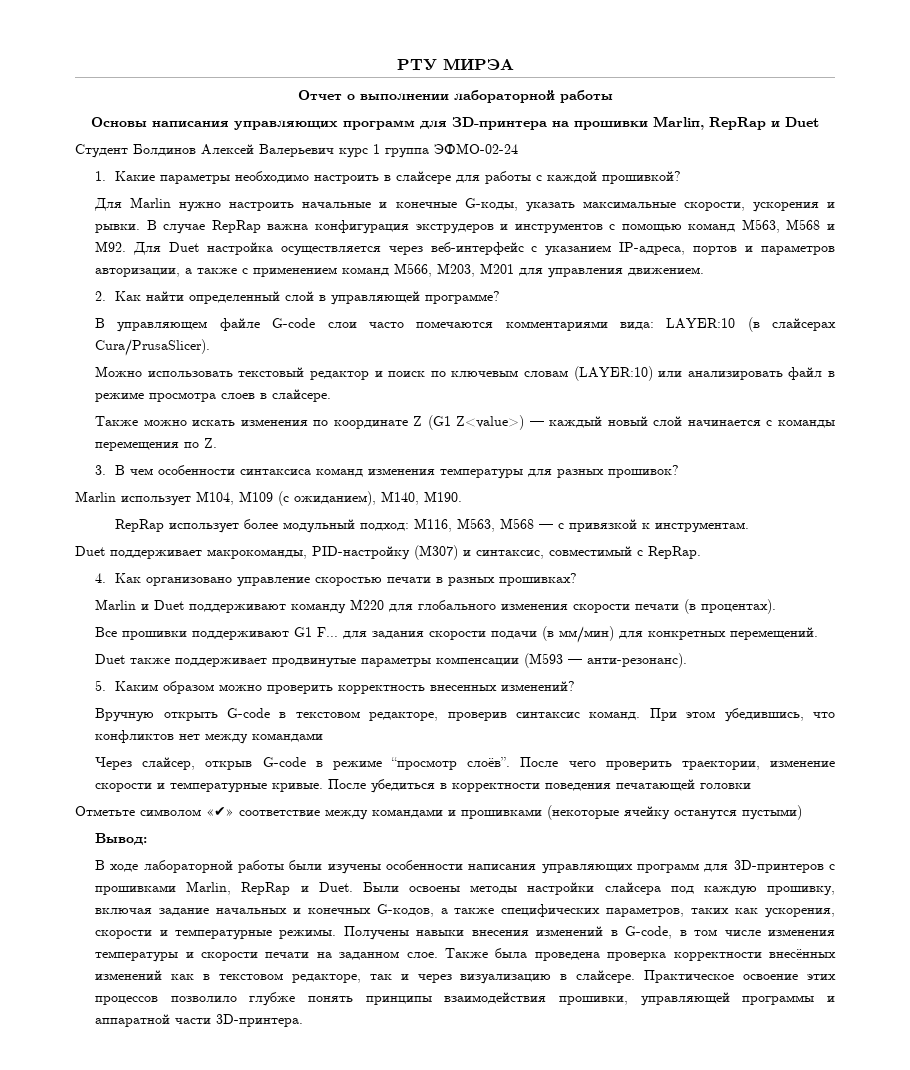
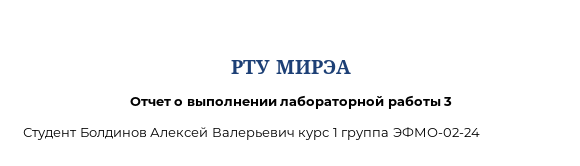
[91,116,819,130] // Основы написания управляющих программ для ЗD-принтера на прошивки Marliп, RepRap и Duet -> [443,97,453,106] 3
[95,171,682,184] [94,197,835,212] [95,219,835,234] [95,241,835,256] [95,263,705,278] [95,291,501,305] [95,317,836,332] [95,339,211,356] [95,366,836,381] [95,389,332,402] [95,415,835,430] [95,438,218,451] [95,465,680,479] [75,491,462,506] [115,518,750,533] [75,545,701,560] [95,573,578,587] [95,599,777,614] [95,626,819,643] [95,653,688,668] [95,680,576,694] [95,708,835,722] [95,730,324,744] [95,757,835,770] [95,779,752,793] [75,805,802,820] [95,833,148,845] [95,860,835,874] [95,881,835,896] [95,904,835,918] [95,926,835,940] [95,948,836,962] [95,970,836,984] [95,992,835,1006] [95,1014,304,1027] // 1. Какие параметры необходимо настроить в слайсере для работы с каждой прошивкой? // Для Marlin нужно настроить начальные и конечные G-коды, указать максимальные скорости, ускорения и рывки. В случае RepRap важна конфигурация экструдеров и инструментов с помощью команд M563, M568 и M92. Для Duet настройка осуществляется через веб-интерфейс с указанием IP-адреса, портов и параметров авторизации, а также с применением команд M566, M203, M201 для управления движением. // 2. Как найти определенный слой в управляющей программе? // В управляющем файле G-code слои часто помечаются комментариями вида: LAYER:10 (в слайсерах Cura/PrusaSlicer). // Можно использовать текстовый редактор и поиск по ключевым словам (LAYER:10) или анализировать файл в режиме просмотра слоев в слайсере. // Также можно искать изменения по координате Z (G1 Z<value>) — каждый новый слой начинается с команды перемещения по Z. // 3. В чем особенности синтаксиса команд изменения температуры для разных прошивок? // Marlin использует M104, M109 (с ожиданием), M140, M190. // RepRap использует более модульный подход: M116, M563, M568 — с привязкой к инструментам. // Duet поддерживает макрокоманды, PID-настройку (M307) и синтаксис, совместимый с RepRap. // 4. Как организовано управление скоростью печати в разных прошивках? // Marlin и Duet поддерживают команду M220 для глобального изменения скорости печати (в процентах). // Все прошивки поддерживают G1 F... для задания скорости подачи (в мм/мин) для конкретных перемещений. // Duet также поддерживает продвинутые параметры компенсации (M593 — анти-резонанс). // 5. Каким образом можно проверить корректность внесенных изменений? // Вручную открыть G-code в текстовом редакторе, проверив синтаксис команд. При этом убедившись, что конфликтов нет между командами // Через слайсер, открыв G-code в режиме “просмотр слоёв”. После чего проверить траектории, изменение скорости и температурные кривые. После убедиться в корректности поведения печатающей головки // Отметьте символом «✔» соответствие между командами и прошивками (некоторые ячейку останутся пустыми) // Вывод: // В ходе лабораторной работы были изучены особенности написания управляющих программ для 3D-принтеров с прошивками Marlin, RepRap и Duet. Были освоены методы настройки слайсера под каждую прошивку, включая задание начальных и конечных G-кодов, а также специфических параметров, таких как ускорения, скорости и температурные режимы. Получены навыки внесения изменений в G-code, в том числе изменения температуры и скорости печати на заданном слое. Также была проведена проверка корректности внесённых изменений как в текстовом редакторе, так и через визуализацию в слайсере. Практическое освоение этих процессов позволило глубже понять принципы взаимодействия прошивки, управляющей программы и аппаратной части 3D-принтера. -> (480, 132) none

